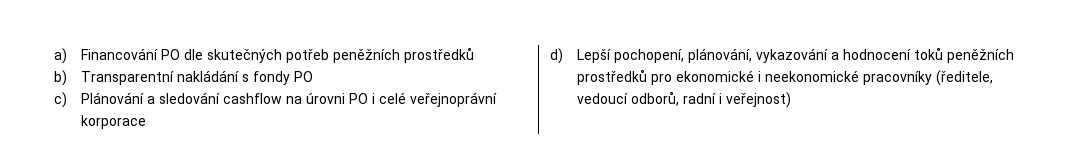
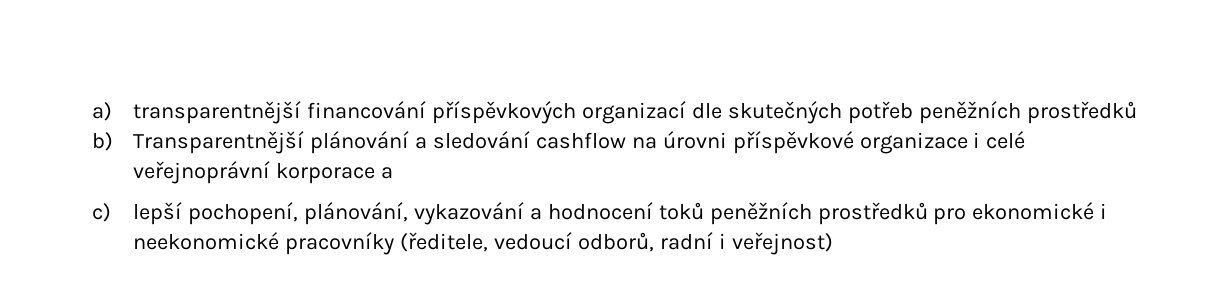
[80,48,180,60] Financování PO -> [132,101,686,124] transparentnější financování příspěvkových organizací
[80,70,313,85] [54,92,144,108] Transparentní nakládání s fondy PO // c) Plánování -> [132,131,409,154] Transparentnější plánování
[348,93,368,104] PO -> [732,131,968,154] příspěvkové organizace
[550,48,611,64] // d) Lepší -> [380,167,393,179] [92,202,182,225] a // c) lepší

